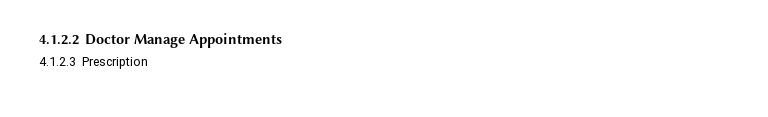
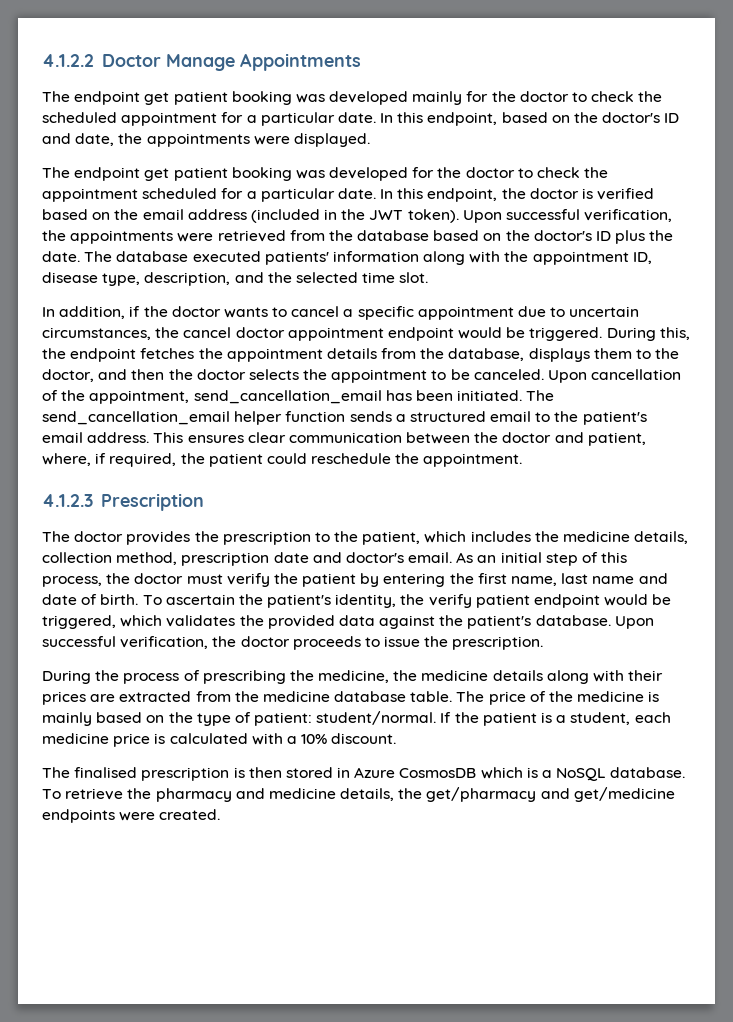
[39,57,149,69] 4.1.2.3 Prescription -> [42,91,663,105] [42,112,680,126] [42,133,370,147] [42,167,609,181] [42,188,655,202] [42,209,673,223] [42,230,674,244] [42,251,652,265] [42,272,429,286] [42,306,640,320] [42,327,690,341] [42,348,680,362] [42,369,682,383] [42,390,555,404] [42,411,647,425] [42,432,646,446] [42,453,523,467] [42,493,204,511] [42,531,689,545] [42,552,628,566] [42,573,668,587] [42,594,672,608] [42,615,654,629] [42,636,544,650] [42,670,664,684] [42,691,660,705] [42,711,671,726] [42,733,397,747] [42,767,686,781] [42,787,675,802] [42,809,221,823] The endpoint get patient booking was developed mainly for the doctor to check the scheduled appointment for a particular date. In this endpoint, based on the doctor's ID and date, the appointments were displayed. // The endpoint get patient booking was developed for the doctor to check the appointment scheduled for a particular date. In this endpoint, the doctor is verified based on the email address (included in the JWT token). Upon successful verification, the appointments were retrieved from the database based on the doctor's ID plus the date. The database executed patients' information along with the appointment ID, disease type, description, and the selected time slot. // In addition, if the doctor wants to cancel a specific appointment due to uncertain circumstances, the cancel doctor appointment endpoint would be triggered. During this, the endpoint fetches the appointment details from the database, displays them to the doctor, and then the doctor selects the appointment to be canceled. Upon cancellation of the appointment, send_cancellation_email has been initiated. The send_cancellation_email helper function sends a structured email to the patient's email address. This ensures clear communication between the doctor and patient, where, if required, the patient could reschedule the appointment. // 4.1.2.3 Prescription // The doctor provides the prescription to the patient, which includes the medicine details, collection method, prescription date and doctor's email. As an initial step of this process, the doctor must verify the patient by entering the first name, last name and date of birth. To ascertain the patient's identity, the verify patient endpoint would be triggered, which validates the provided data against the patient's database. Upon successful verification, the doctor proceeds to issue the prescription. // During the process of prescribing the medicine, the medicine details along with their prices are extracted from the medicine database table. The price of the medicine is mainly based on the type of patient: student/normal. If the patient is a student, each medicine price is calculated with a 10% discount. // The finalised prescription is then stored in Azure CosmosDB which is a NoSQL database. To retrieve the pharmacy and medicine details, the get/pharmacy and get/medicine endpoints were created.

